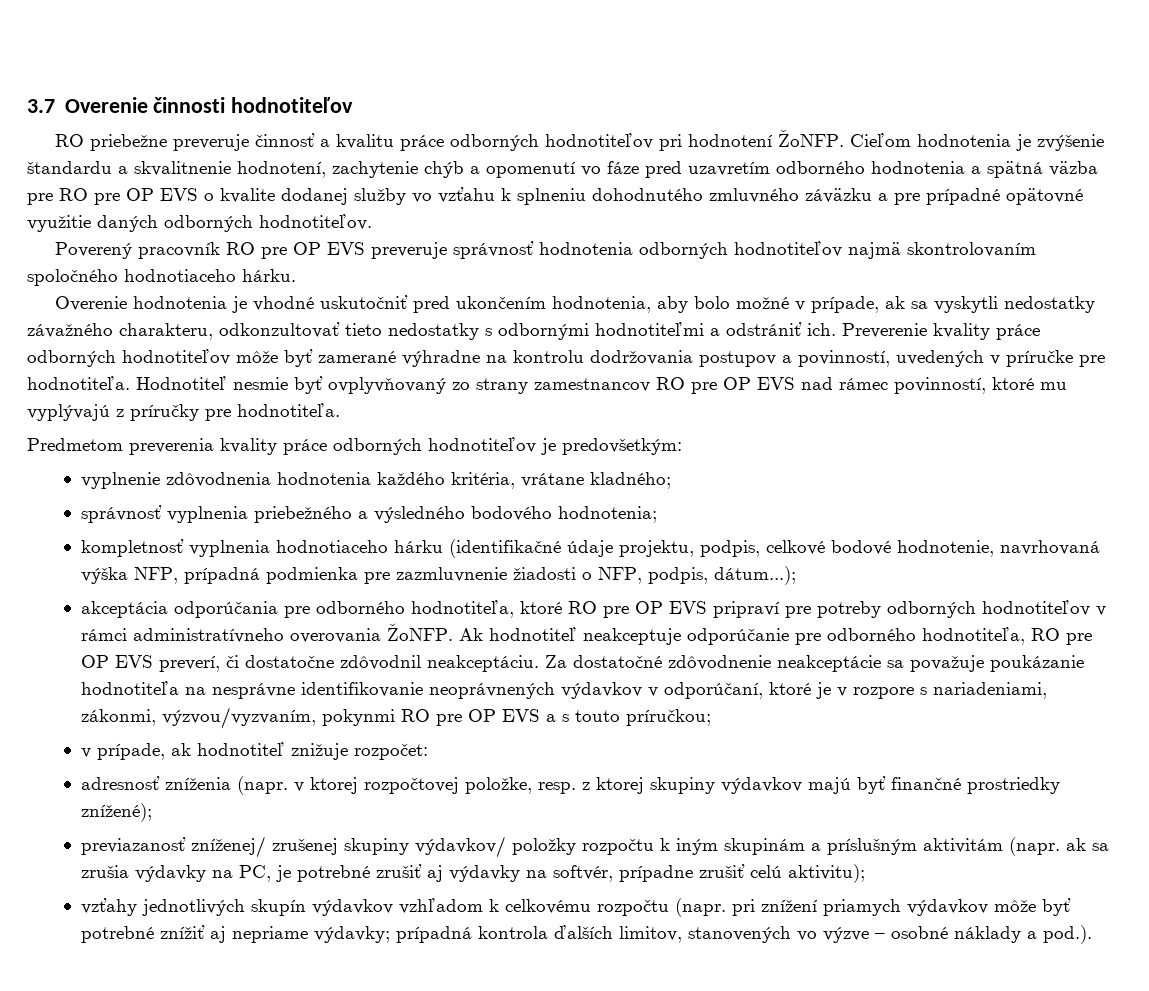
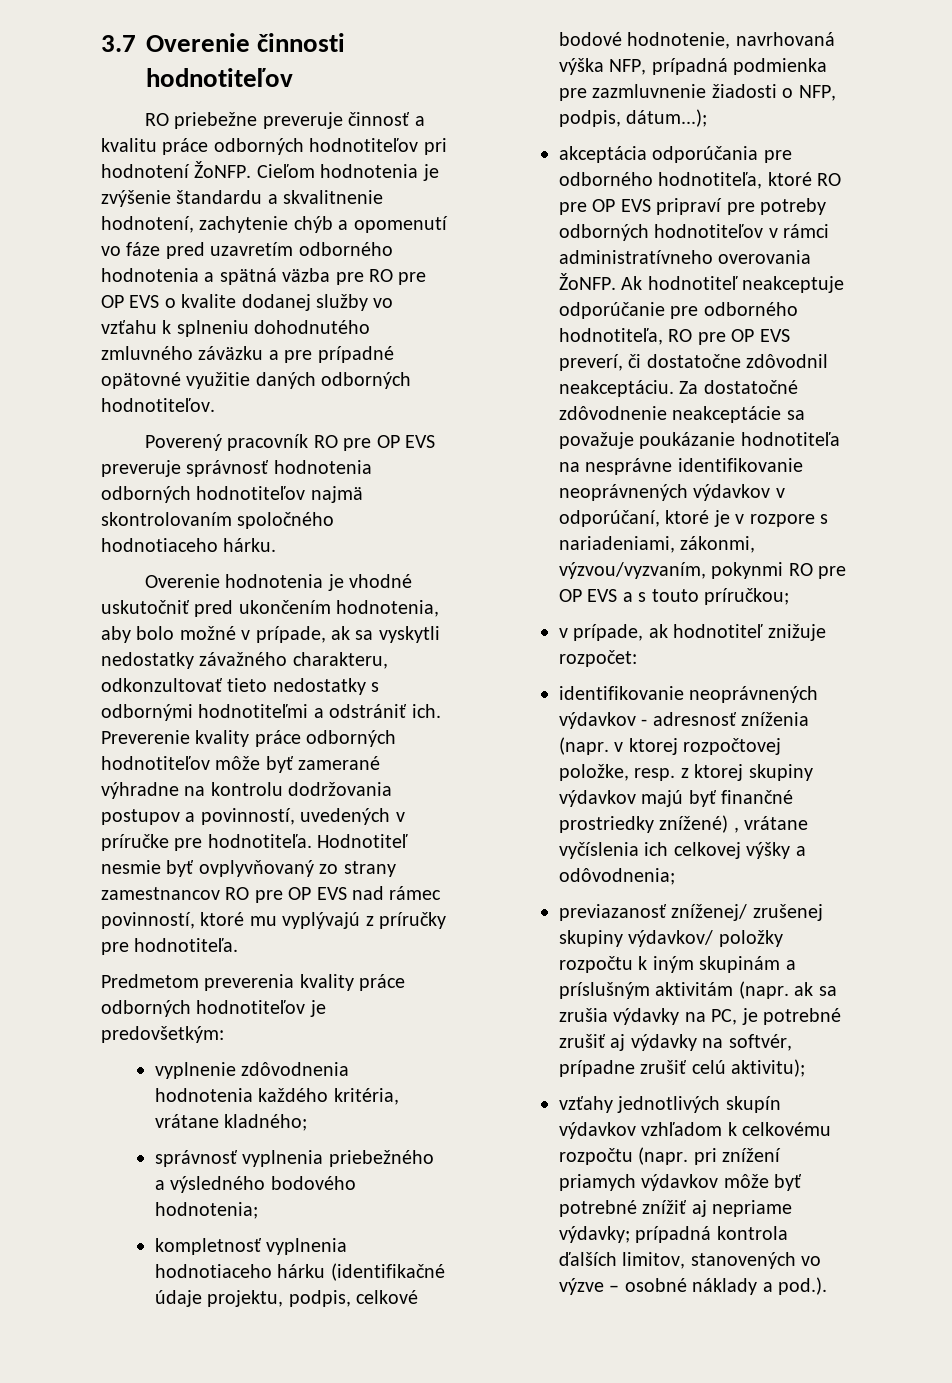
(429, 751) none -> [559,686,819,703] [559,712,648,729] identifikovanie neoprávnených výdavkov -
[81,803,153,822] znížené); -> [659,815,809,833] [559,842,806,859] [559,868,676,885] znížené) , vrátane vyčíslenia ich celkovej výšky a odôvodnenia;

